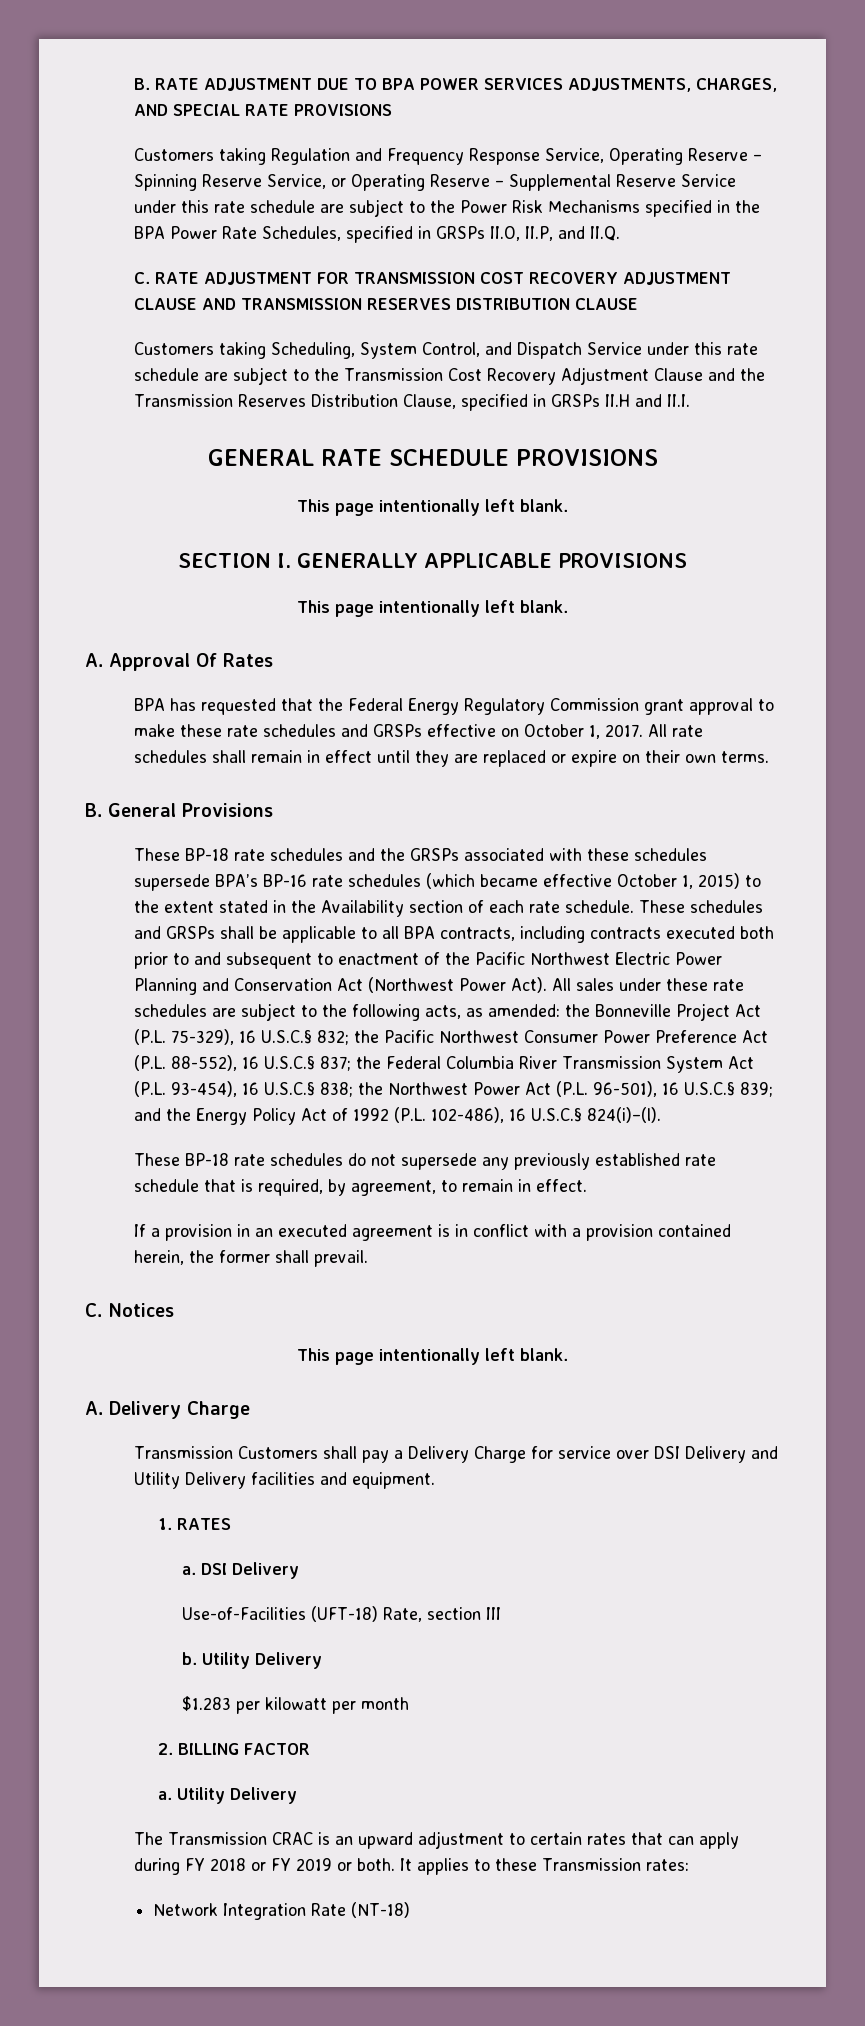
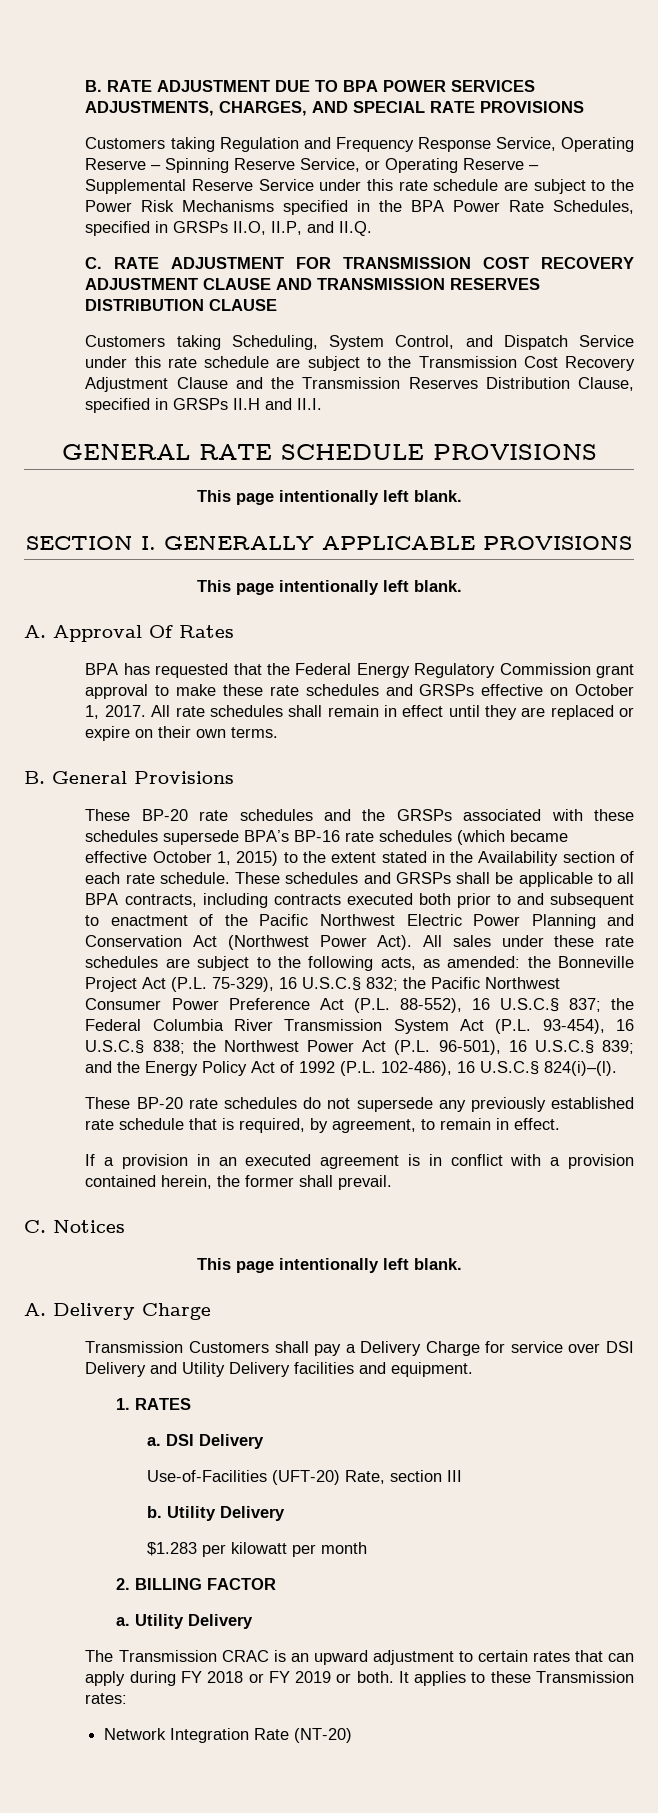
[184,848,229,861] BP-18 -> [141,809,188,821] BP-20
[184,1153,229,1166] BP-18 -> [136,1097,183,1109] BP-20
[311,1606,379,1622] (UFT-18) -> [271,1470,340,1485] (UFT-20)
[350,1902,410,1918] (NT-18) -> [293,1728,352,1743] (NT-20)

